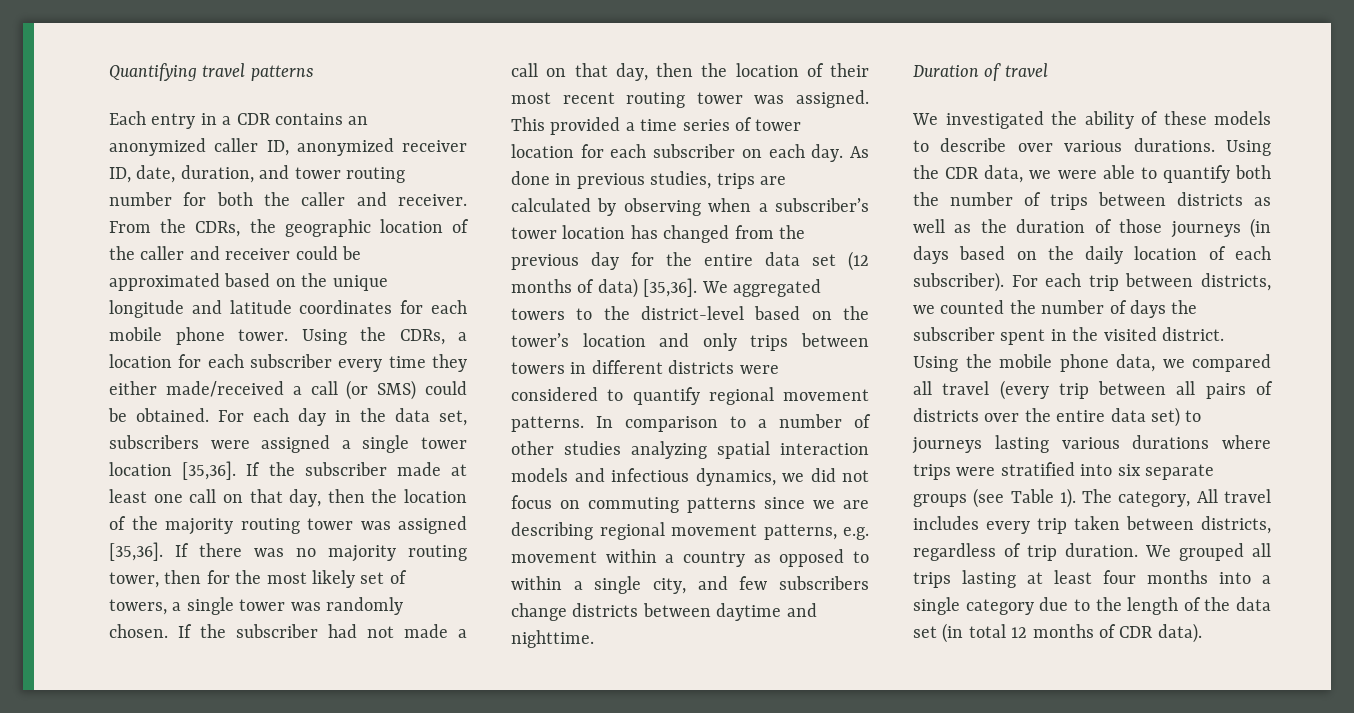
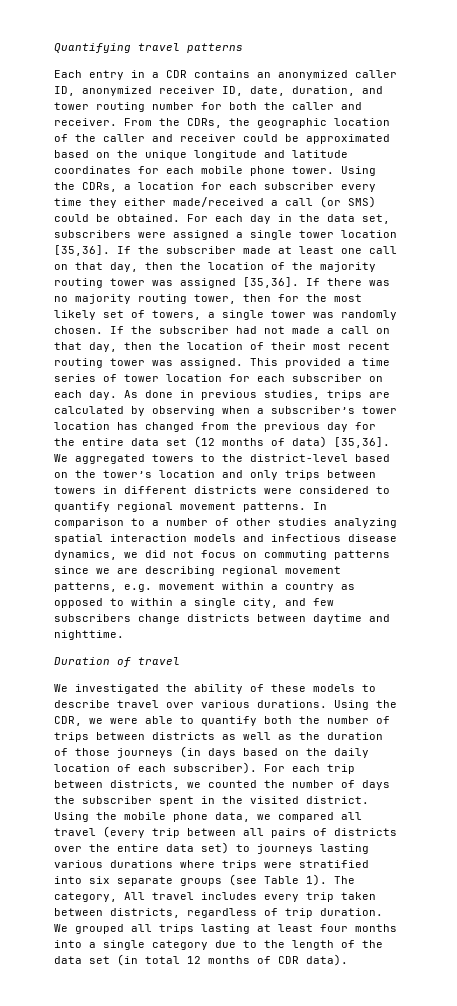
(689, 475) none -> [348,534,397,542] disease
(1007, 145) none -> [117,700,159,708] travel
[945,165,1024,183] CDR data, -> [54,716,82,726] CDR,

